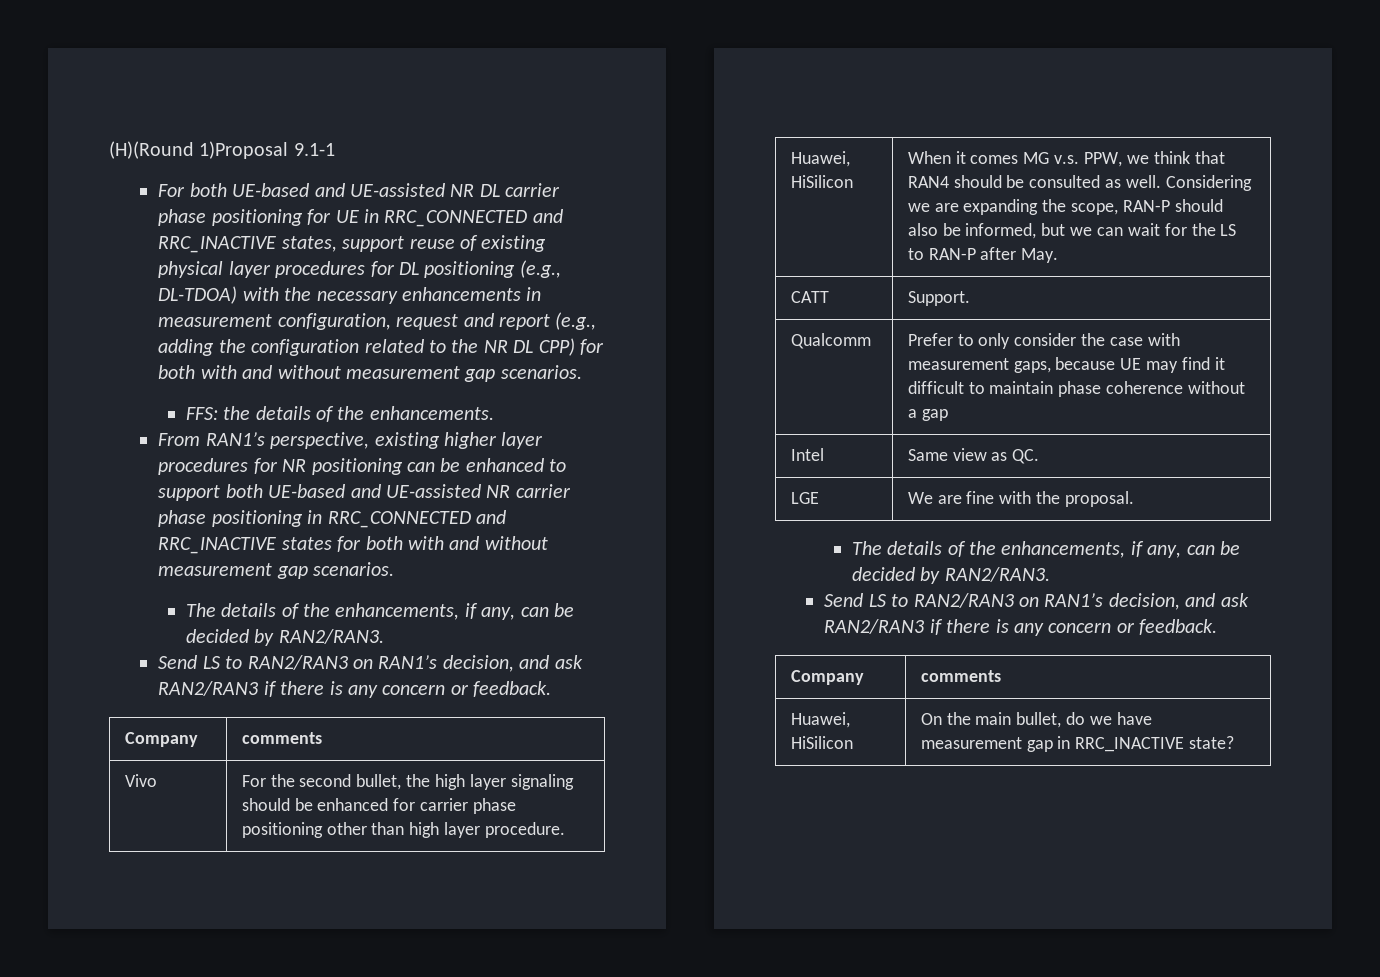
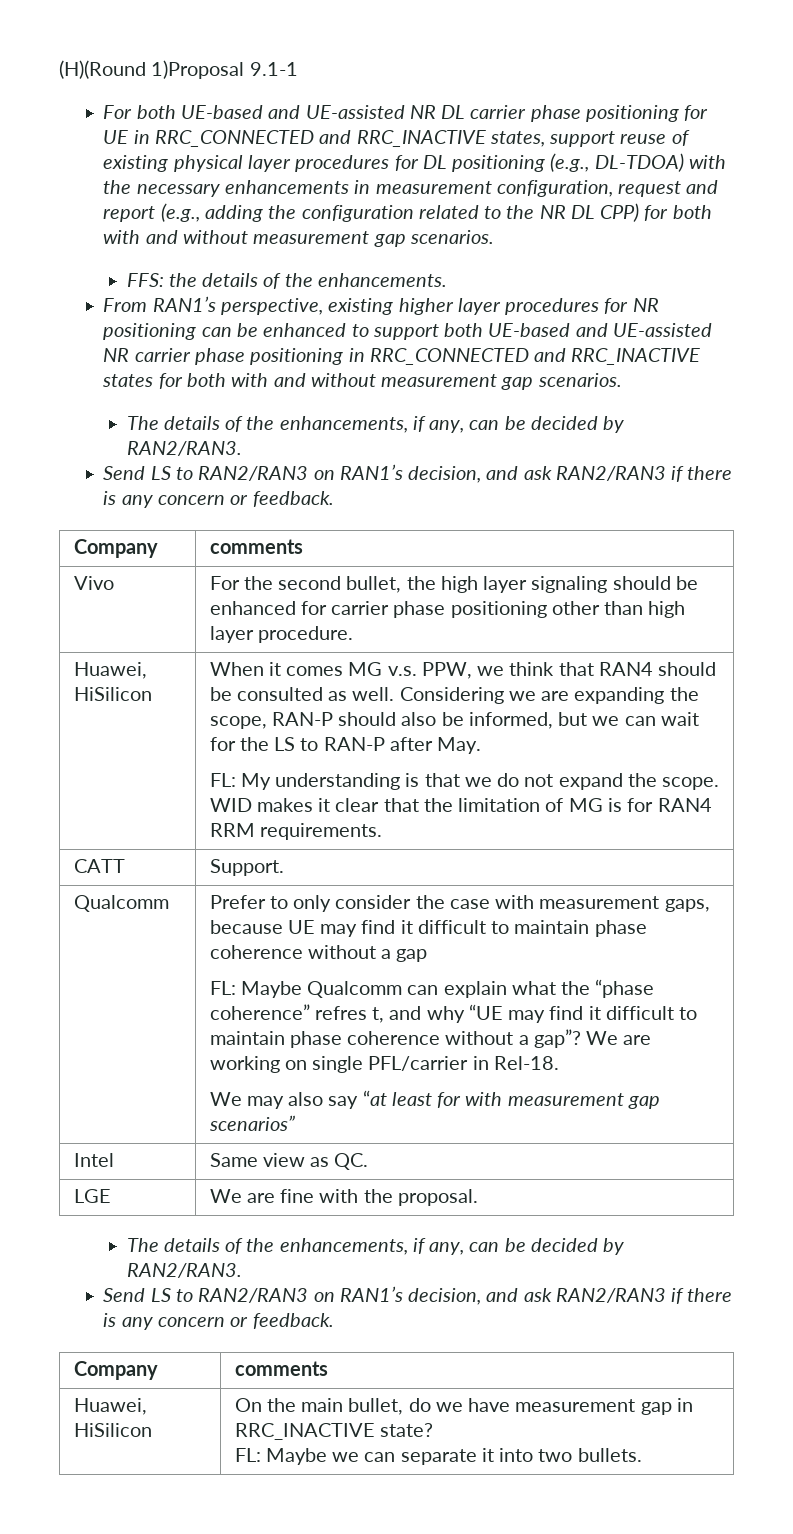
(1059, 255) none -> [209,773,720,790] [209,798,712,812] [209,823,382,840] // FL: My understanding is that we do not expand the scope. WID makes it clear that the limitation of MG is for RAN4 RRM requirements.
(948, 415) none -> [209,979,655,998] [209,1004,698,1023] [209,1029,652,1048] [209,1056,559,1073] [209,1090,661,1109] [208,1115,295,1131] // FL: Maybe Qualcomm can explain what the “phase coherence” refres t, and why “UE may find it difficult to maintain phase coherence without a gap”? We are working on single PFL/carrier in Rel-18. // We may also say “at least for with measurement gap scenarios”
(1235, 742) none -> [234,1448,642,1465] // FL: Maybe we can separate it into two bullets.

